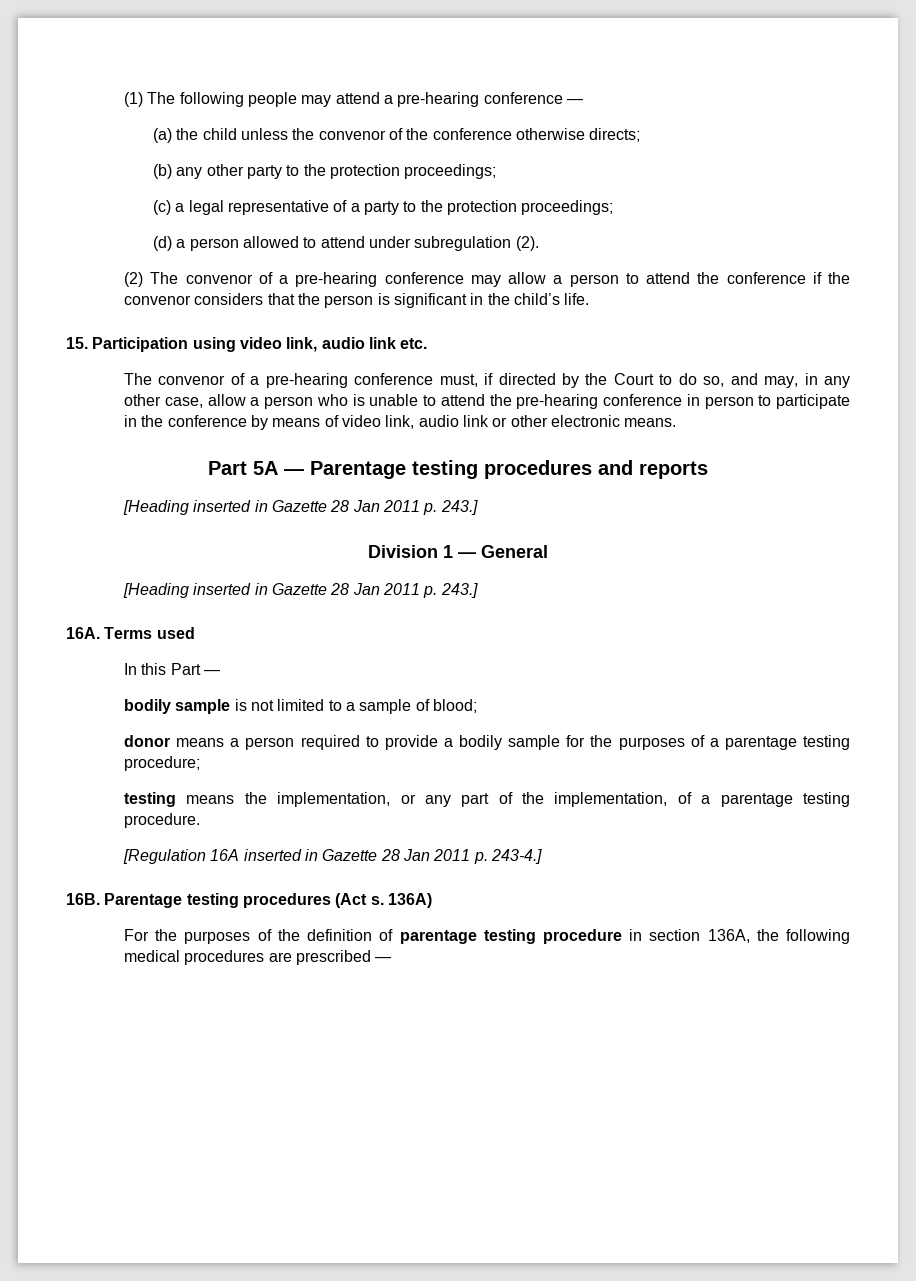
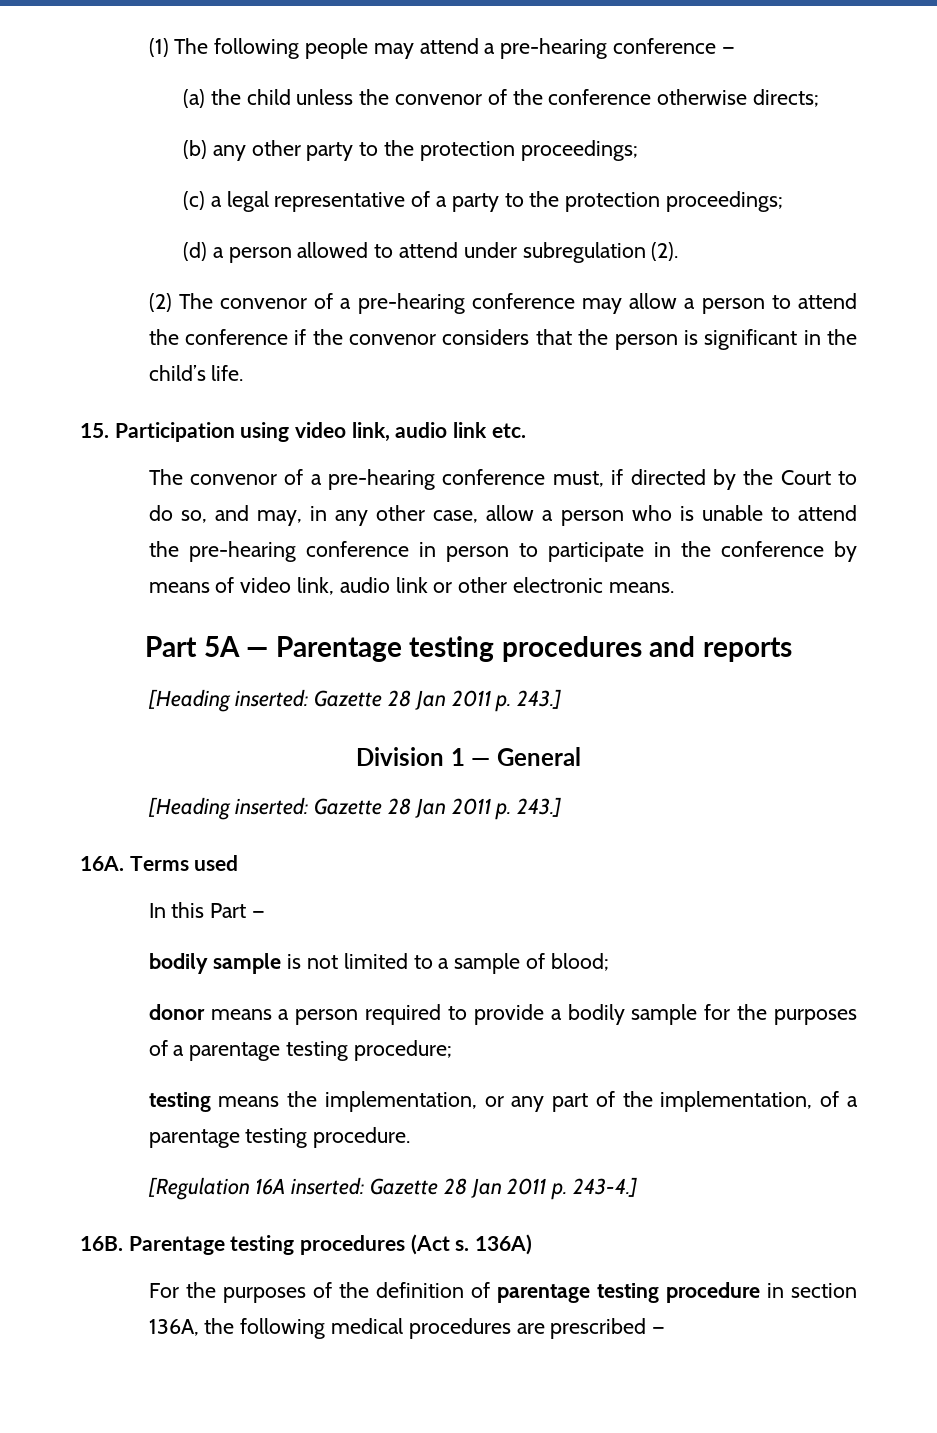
[193,500,268,512] inserted in -> [235,689,309,707] inserted:
[193,583,268,595] inserted in -> [235,797,309,815] inserted:
[243,849,318,861] inserted in -> [291,1177,365,1195] inserted:

